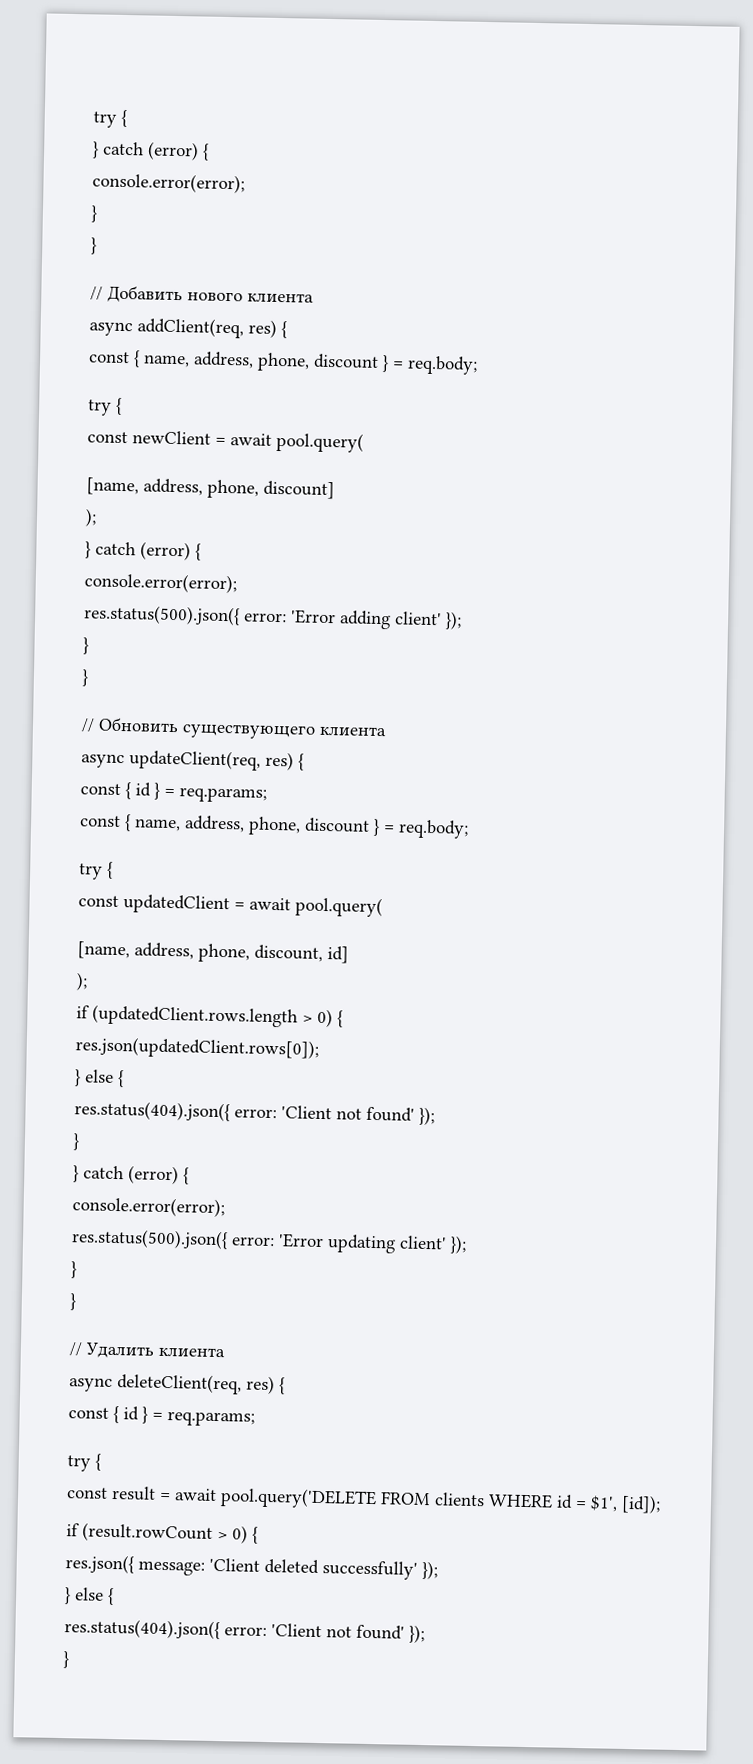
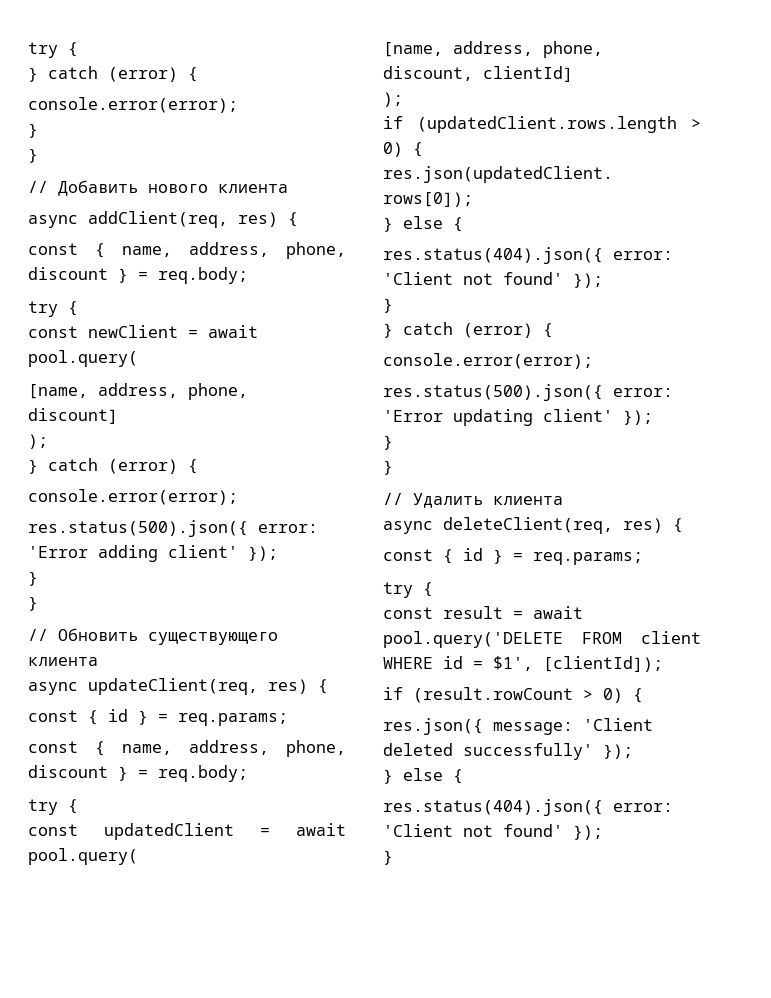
[327,946,349,964] id] -> [483,66,573,82] clientId]
[434,1492,485,1507] clients -> [641,631,701,644] client
[621,1494,661,1514] [id]); -> [543,656,663,672] [clientId]);

